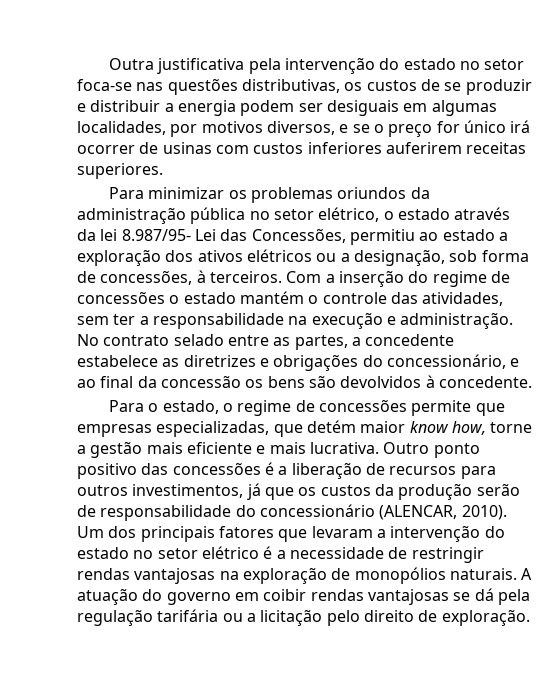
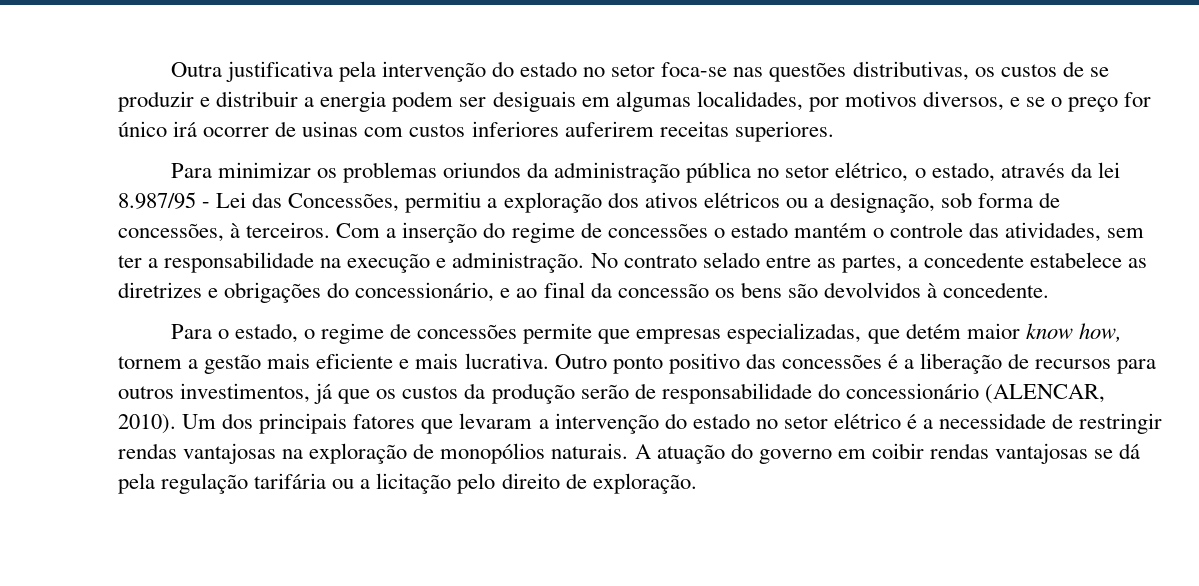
[397,208,450,220] estado -> [931,162,995,182] estado,
[121,229,191,241] 8.987/95- -> [118,192,211,209] 8.987/95 -
[419,229,495,241] ao estado -> (482, 202) none
[490,422,533,433] torne -> [118,356,182,369] tornem

